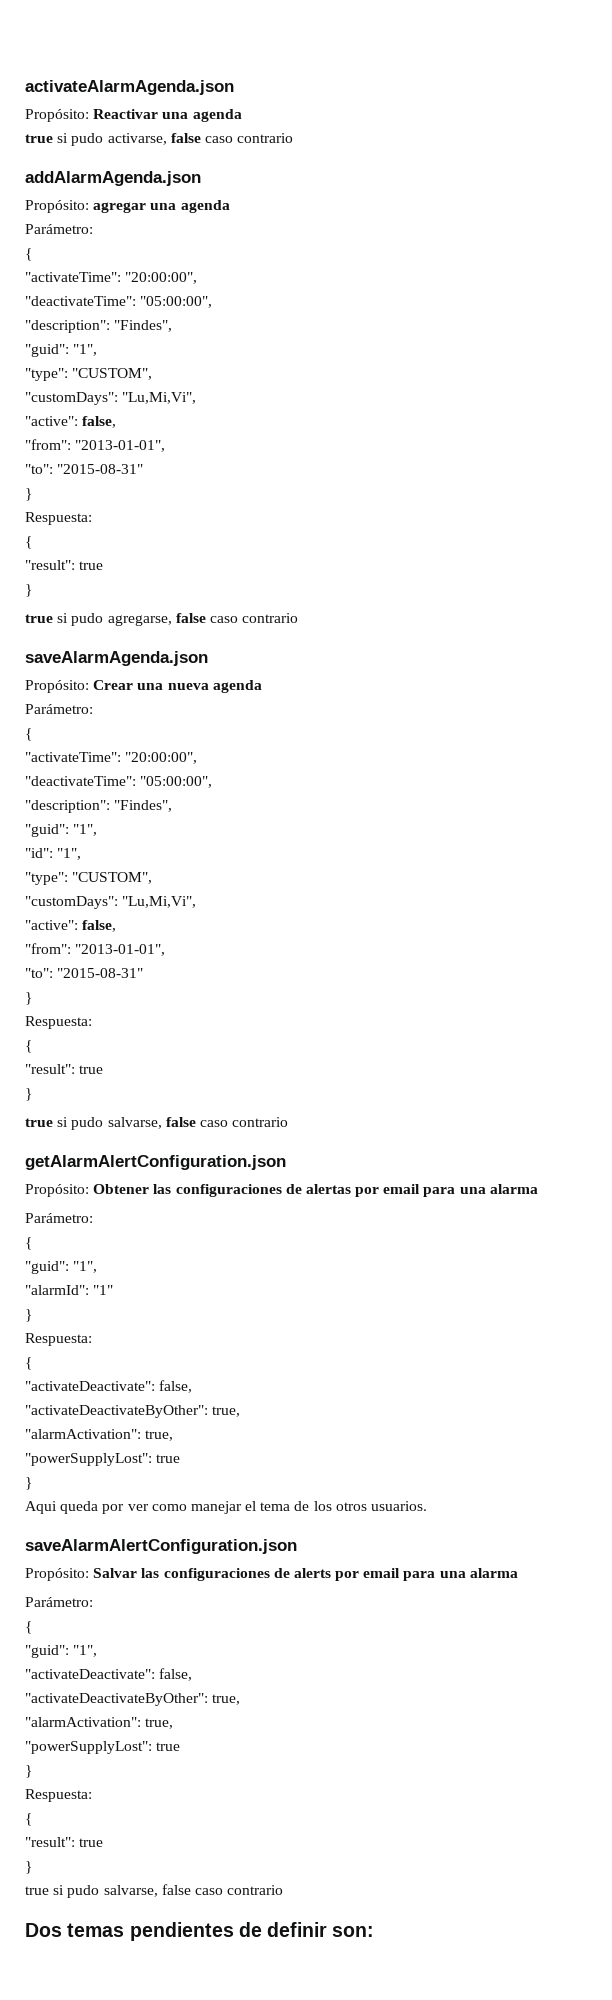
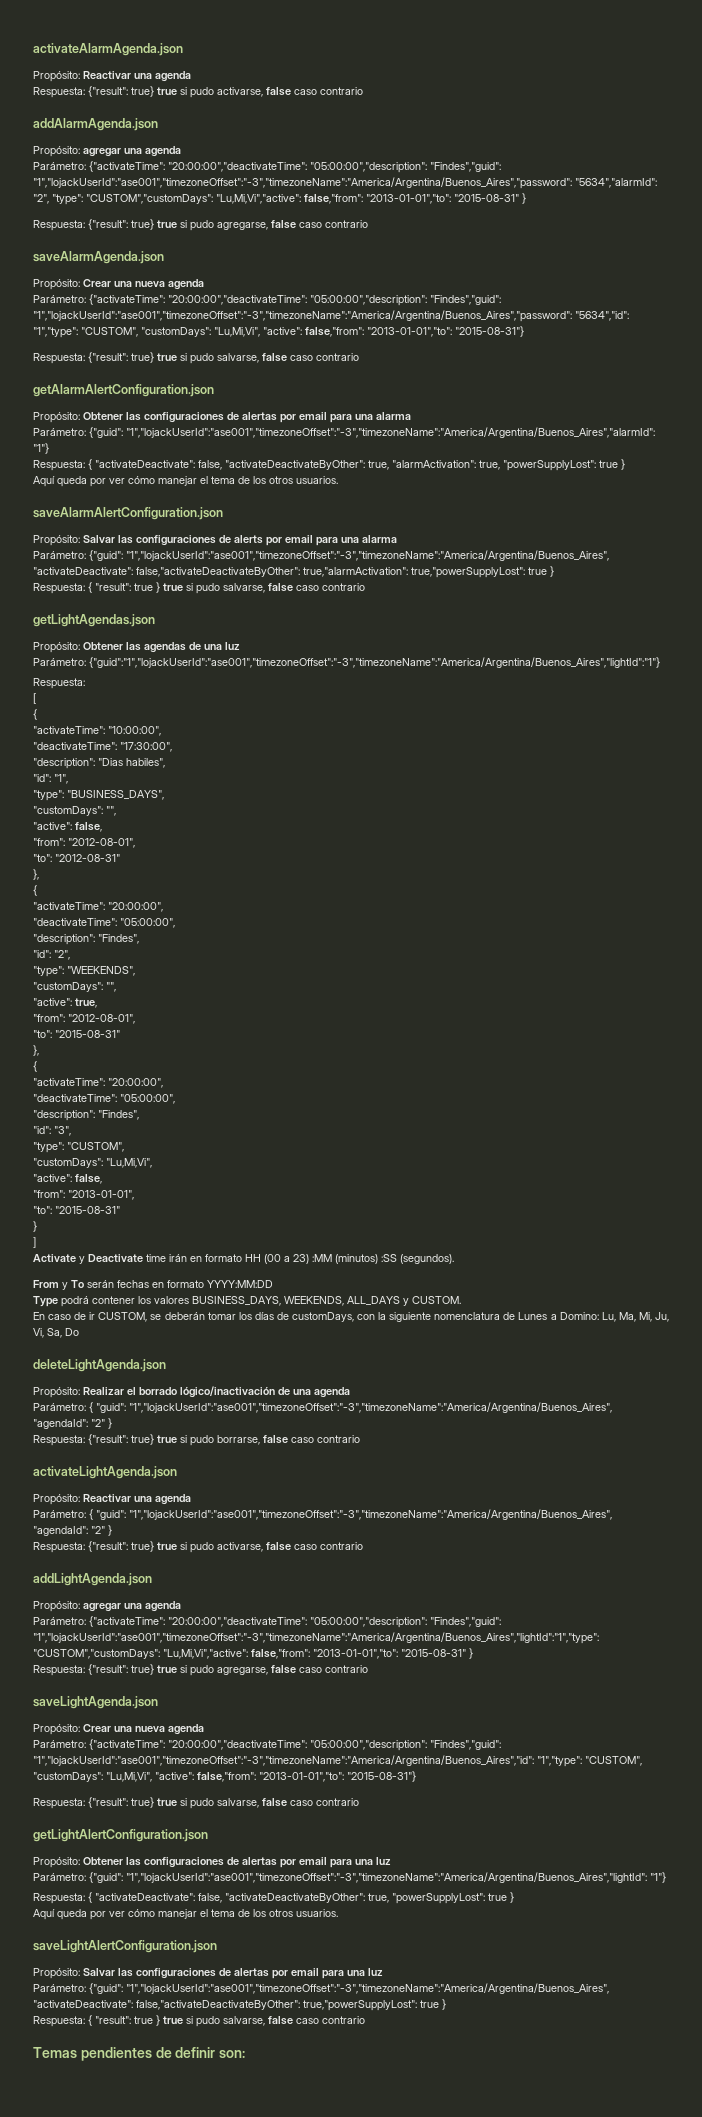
(242, 115) none -> [33,86,154,98] Respuesta: {"result": true}
[25,248,32,261] [25,272,198,284] [25,296,213,308] [25,320,173,333] [25,344,98,357] [25,368,153,381] [25,392,197,405] [25,416,117,428] [25,439,166,452] [25,464,144,474] [25,488,32,501] [25,512,92,525] [25,536,32,549] [25,560,104,570] [25,584,32,597] // { // "activateTime": "20:00:00", // "deactivateTime": "05:00:00", // "description": "Findes", // "guid": "1", // "type": "CUSTOM", // "customDays": "Lu,Mi,Vi", // "active": false, // "from": "2013-01-01", // "to": "2015-08-31" // } // Respuesta: // { // "result": true // } // -> [89,161,501,173] [33,177,657,189] [33,193,526,205] [33,219,154,231] {"activateTime": "20:00:00","deactivateTime": "05:00:00","description": "Findes","guid": "1","lojackUserId":"ase001","timezoneOffset":"-3","timezoneName":"America/Argentina/Buenos_Aires","password": "5634","alarmId": "2", "type": "CUSTOM","customDays": "Lu,Mi,Vi","active": false,"from": "2013-01-01","to": "2015-08-31" } // Respuesta: {"result": true}
[25,728,32,741] [25,752,198,764] [25,776,213,788] [25,800,173,813] [25,824,98,837] [25,848,82,860] [25,872,153,885] [25,896,197,909] [25,920,117,932] [25,943,166,956] [25,968,144,978] [25,992,32,1005] [25,1016,92,1029] [25,1040,32,1053] [25,1064,104,1074] [25,1088,32,1101] // { // "activateTime": "20:00:00", // "deactivateTime": "05:00:00", // "description": "Findes", // "guid": "1", // "id": "1", // "type": "CUSTOM", // "customDays": "Lu,Mi,Vi", // "active": false, // "from": "2013-01-01", // "to": "2015-08-31" // } // Respuesta: // { // "result": true // } // -> [89,294,501,306] [33,310,629,322] [33,326,524,338] [33,352,154,364] {"activateTime": "20:00:00","deactivateTime": "05:00:00","description": "Findes","guid": "1","lojackUserId":"ase001","timezoneOffset":"-3","timezoneName":"America/Argentina/Buenos_Aires","password": "5634","id": "1","type": "CUSTOM", "customDays": "Lu,Mi,Vi", "active": false,"from": "2013-01-01","to": "2015-08-31"} // Respuesta: {"result": true}
[25,1237,32,1250] [25,1261,98,1274] [25,1285,114,1295] [25,1309,32,1322] [25,1333,92,1346] [25,1357,32,1370] [25,1380,193,1393] [25,1405,241,1418] [25,1429,174,1441] [25,1453,181,1466] [25,1477,32,1490] [25,1501,187,1514] // { // "guid": "1", // "alarmId": "1" // } // Respuesta: // { // "activateDeactivate": false, // "activateDeactivateByOther": true, // "alarmActivation": true, // "powerSupplyLost": true // } // Aqui queda por ver como -> [89,427,655,438] [33,443,49,454] [33,459,625,471] [33,476,155,487] {"guid": "1","lojackUserId":"ase001","timezoneOffset":"-3","timezoneName":"America/Argentina/Buenos_Aires","alarmId": "1"} // Respuesta: { "activateDeactivate": false, "activateDeactivateByOther": true, "alarmActivation": true, "powerSupplyLost": true } // Aquí queda por ver cómo
[25,1621,32,1634] [25,1645,98,1658] [25,1668,193,1681] [25,1693,241,1706] [25,1717,174,1729] [25,1741,181,1754] [25,1765,32,1778] [25,1789,92,1802] [25,1813,32,1826] [25,1837,104,1847] [25,1861,32,1874] [25,1884,284,1898] [25,1923,125,1937] // { // "guid": "1", // "activateDeactivate": false, // "activateDeactivateByOther": true, // "alarmActivation": true, // "powerSupplyLost": true // } // Respuesta: // { // "result": true // } // true si pudo salvarse, false caso contrario // Dos temas -> [89,550,609,561] [33,566,554,578] [33,582,365,594] [33,614,155,627] [33,642,240,653] [33,657,660,668] [33,678,85,689] [33,693,36,704] [33,709,37,720] [33,726,161,736] [33,742,172,752] [33,758,165,769] [33,774,68,784] [33,790,164,801] [33,806,116,816] [33,822,102,832] [33,838,135,848] [33,854,120,862] [33,869,39,880] [33,885,37,896] [33,902,163,912] [33,918,175,928] [33,934,139,945] [33,950,70,960] [33,966,135,977] [33,982,116,992] [33,998,97,1008] [33,1014,135,1024] [33,1030,120,1038] [33,1045,39,1056] [33,1061,37,1072] [33,1078,163,1088] [33,1094,175,1104] [33,1110,139,1121] [33,1126,71,1136] [33,1142,124,1153] [33,1158,152,1168] [33,1174,102,1184] [33,1190,134,1200] [33,1206,120,1214] [33,1221,37,1232] [33,1237,36,1248] [33,1254,454,1264] [33,1280,273,1290] [33,1296,461,1307] [33,1312,669,1322] [33,1328,79,1338] [33,1359,166,1372] [33,1386,350,1398] [33,1402,612,1413] [33,1418,112,1429] [33,1434,360,1446] [33,1466,177,1479] [33,1494,191,1505] [33,1509,612,1520] [33,1525,112,1536] [33,1541,363,1553] [33,1573,152,1586] [33,1601,181,1612] [33,1616,501,1628] [33,1632,599,1644] [33,1648,473,1659] [33,1664,368,1676] [33,1696,158,1709] [33,1724,204,1735] [33,1739,501,1751] [33,1755,642,1767] [33,1771,416,1782] [33,1797,359,1809] [33,1829,208,1842] [33,1857,391,1868] [33,1872,666,1883] [33,1892,514,1904] [33,1909,338,1920] [33,1940,217,1953] [33,1968,383,1979] [33,1983,609,1994] [33,1999,446,2011] [33,2015,365,2027] [33,2047,77,2058] {"guid": "1","lojackUserId":"ase001","timezoneOffset":"-3","timezoneName":"America/Argentina/Buenos_Aires", "activateDeactivate": false,"activateDeactivateByOther": true,"alarmActivation": true,"powerSupplyLost": true } // Respuesta: { "result": true } true si pudo salvarse, false caso contrario // getLightAgendas.json // Propósito: Obtener las agendas de una luz // Parámetro: {"guid":"1","lojackUserId":"ase001","timezoneOffset":"-3","timezoneName":"America/Argentina/Buenos_Aires","lightId":"1"} // Respuesta: // [ // { // "activateTime": "10:00:00", // "deactivateTime": "17:30:00", // "description": "Dias habiles", // "id": "1", // "type": "BUSINESS_DAYS", // "customDays": "", // "active": false, // "from": "2012-08-01", // "to": "2012-08-31" // }, // { // "activateTime": "20:00:00", // "deactivateTime": "05:00:00", // "description": "Findes", // "id": "2", // "type": "WEEKENDS", // "customDays": "", // "active": true, // "from": "2012-08-01", // "to": "2015-08-31" // }, // { // "activateTime": "20:00:00", // "deactivateTime": "05:00:00", // "description": "Findes", // "id": "3", // "type": "CUSTOM", // "customDays": "Lu,Mi,Vi", // "active": false, // "from": "2013-01-01", // "to": "2015-08-31" // } // ] // Activate y Deactivate time irán en formato HH (00 a 23) :MM (minutos) :SS (segundos). // From y To serán fechas en formato YYYY:MM:DD // Type podrá contener los valores BUSINESS_DAYS, WEEKENDS, ALL_DAYS y CUSTOM. // En caso de ir CUSTOM, se deberán tomar los días de customDays, con la siguiente nomenclatura de Lunes a Domino: Lu, Ma, Mi, Ju, Vi, Sa, Do // deleteLightAgenda.json // Propósito: Realizar el borrado lógico/inactivación de una agenda // Parámetro: { "guid": "1","lojackUserId":"ase001","timezoneOffset":"-3","timezoneName":"America/Argentina/Buenos_Aires", "agendaId": "2" } // Respuesta: {"result": true} true si pudo borrarse, false caso contrario // activateLightAgenda.json // Propósito: Reactivar una agenda // Parámetro: { "guid": "1","lojackUserId":"ase001","timezoneOffset":"-3","timezoneName":"America/Argentina/Buenos_Aires", "agendaId": "2" } // Respuesta: {"result": true} true si pudo activarse, false caso contrario // addLightAgenda.json // Propósito: agregar una agenda // Parámetro: {"activateTime": "20:00:00","deactivateTime": "05:00:00","description": "Findes","guid": "1","lojackUserId":"ase001","timezoneOffset":"-3","timezoneName":"America/Argentina/Buenos_Aires","lightId":"1","type": "CUSTOM","customDays": "Lu,Mi,Vi","active": false,"from": "2013-01-01","to": "2015-08-31" } // Respuesta: {"result": true} true si pudo agregarse, false caso contrario // saveLightAgenda.json // Propósito: Crear una nueva agenda // Parámetro: {"activateTime": "20:00:00","deactivateTime": "05:00:00","description": "Findes","guid": "1","lojackUserId":"ase001","timezoneOffset":"-3","timezoneName":"America/Argentina/Buenos_Aires","id": "1","type": "CUSTOM", "customDays": "Lu,Mi,Vi", "active": false,"from": "2013-01-01","to": "2015-08-31"} // Respuesta: {"result": true} true si pudo salvarse, false caso contrario // getLightAlertConfiguration.json // Propósito: Obtener las configuraciones de alertas por email para una luz // Parámetro: {"guid": "1","lojackUserId":"ase001","timezoneOffset":"-3","timezoneName":"America/Argentina/Buenos_Aires","lightId": "1"} // Respuesta: { "activateDeactivate": false, "activateDeactivateByOther": true, "powerSupplyLost": true } // Aquí queda por ver cómo manejar el tema de los otros usuarios. // saveLightAlertConfiguration.json // Propósito: Salvar las configuraciones de alertas por email para una luz // Parámetro: {"guid": "1","lojackUserId":"ase001","timezoneOffset":"-3","timezoneName":"America/Argentina/Buenos_Aires", "activateDeactivate": false,"activateDeactivateByOther": true,"powerSupplyLost": true } // Respuesta: { "result": true } true si pudo salvarse, false caso contrario // Temas

